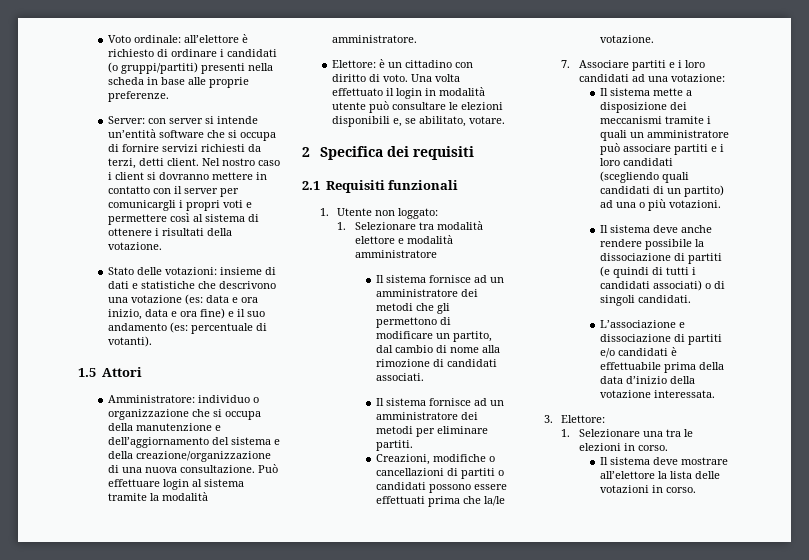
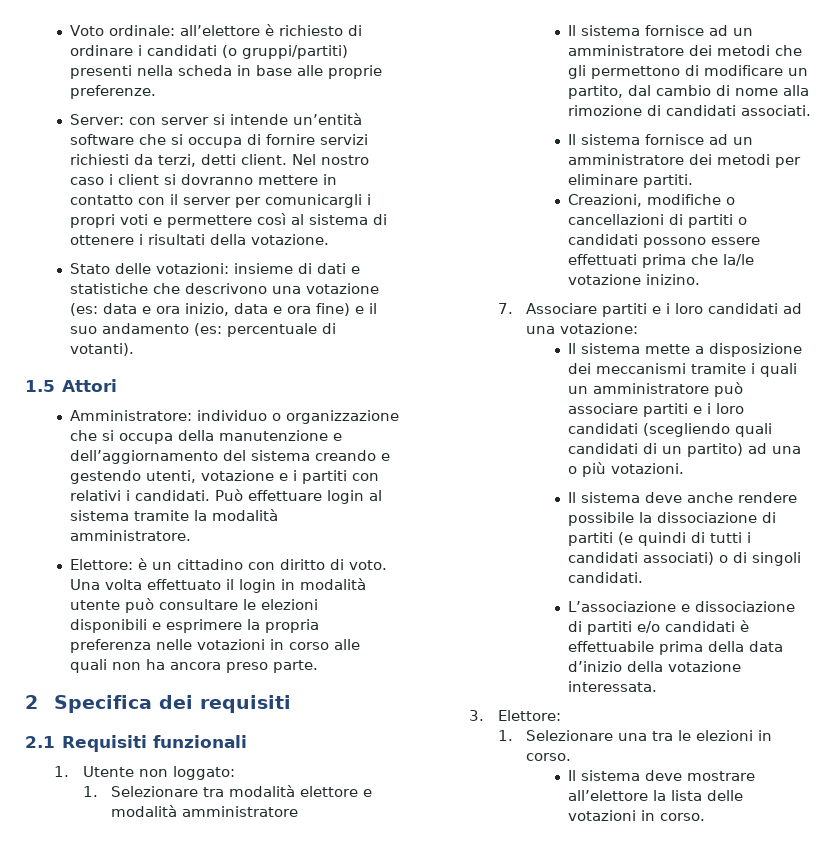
[273,439,280,445] [107,451,271,462] [107,465,255,473] e della creazione/organizzazione di una nuova consultazione. -> [314,450,390,461] [69,470,379,484] [69,490,210,501] creando e gestendo utenti, votazione e i partiti con relativi i candidati.
[392,116,505,127] e, se abilitato, votare. -> [151,619,319,633] [69,639,360,653] [69,659,318,673] e esprimere la propria preferenza nelle votazioni in corso alle quali non ha ancora preso parte.
[599,35,654,43] votazione. -> [568,274,701,285] votazione inizino.

